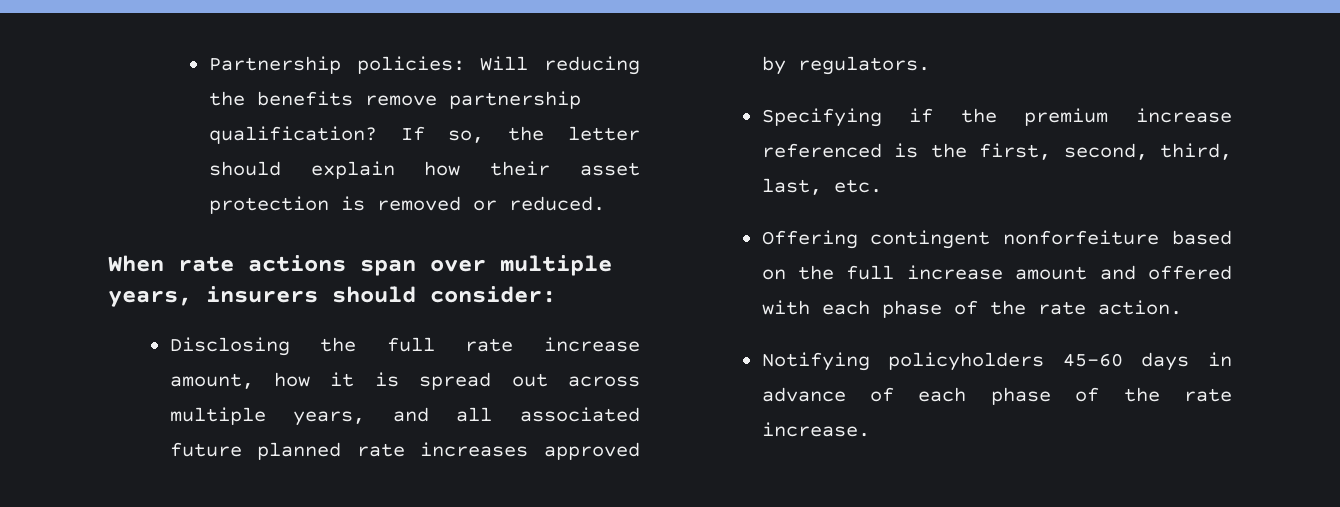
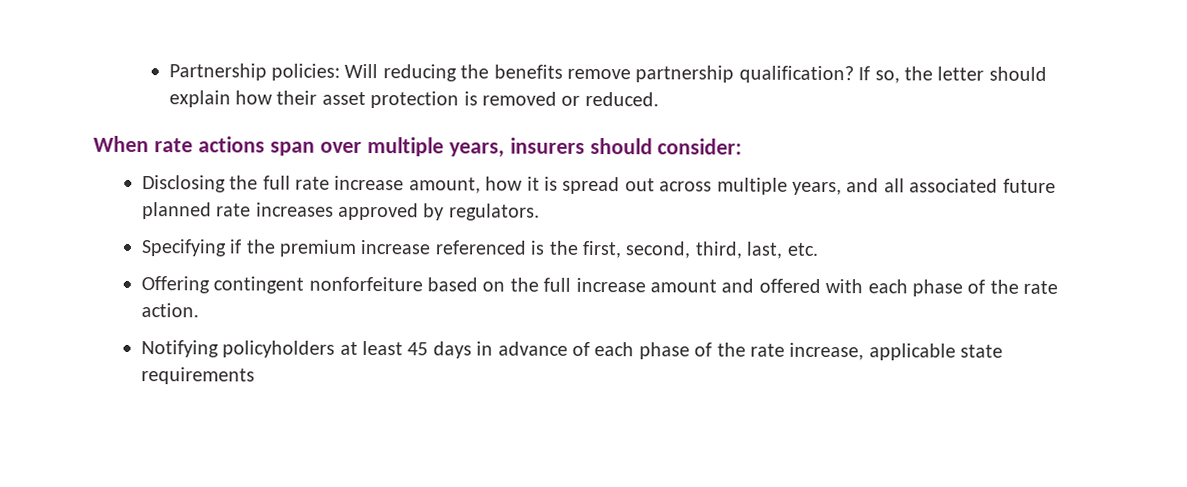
[1062,353,1123,367] 45-60 -> [339,340,429,356] at least 45
[761,422,870,437] increase. -> [789,342,1004,361] [140,367,255,385] increase, applicable state requirements

